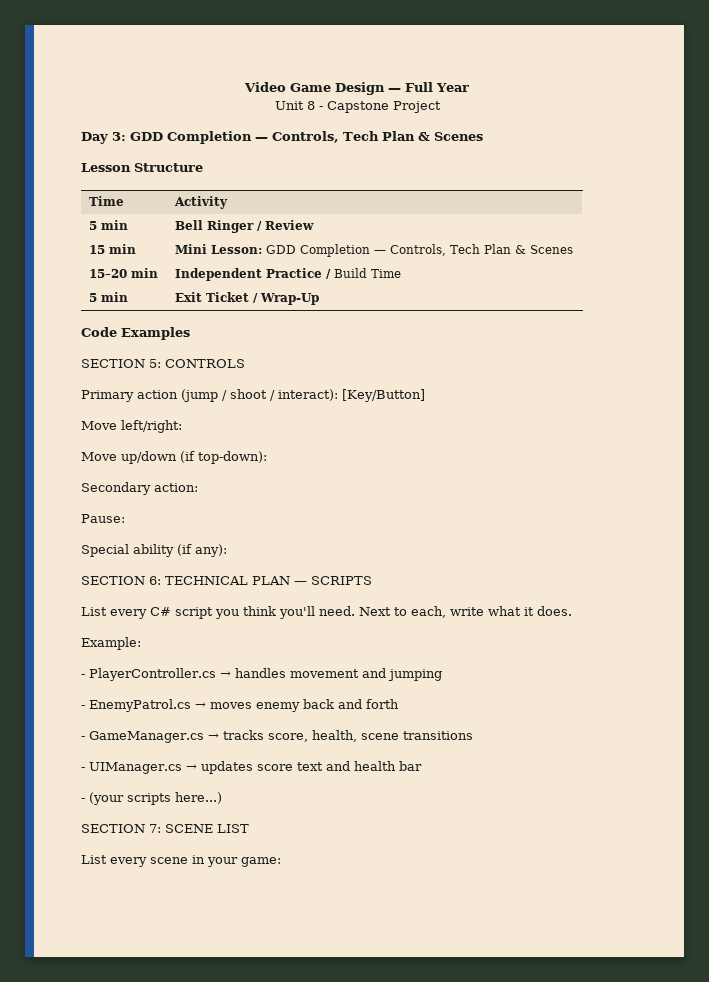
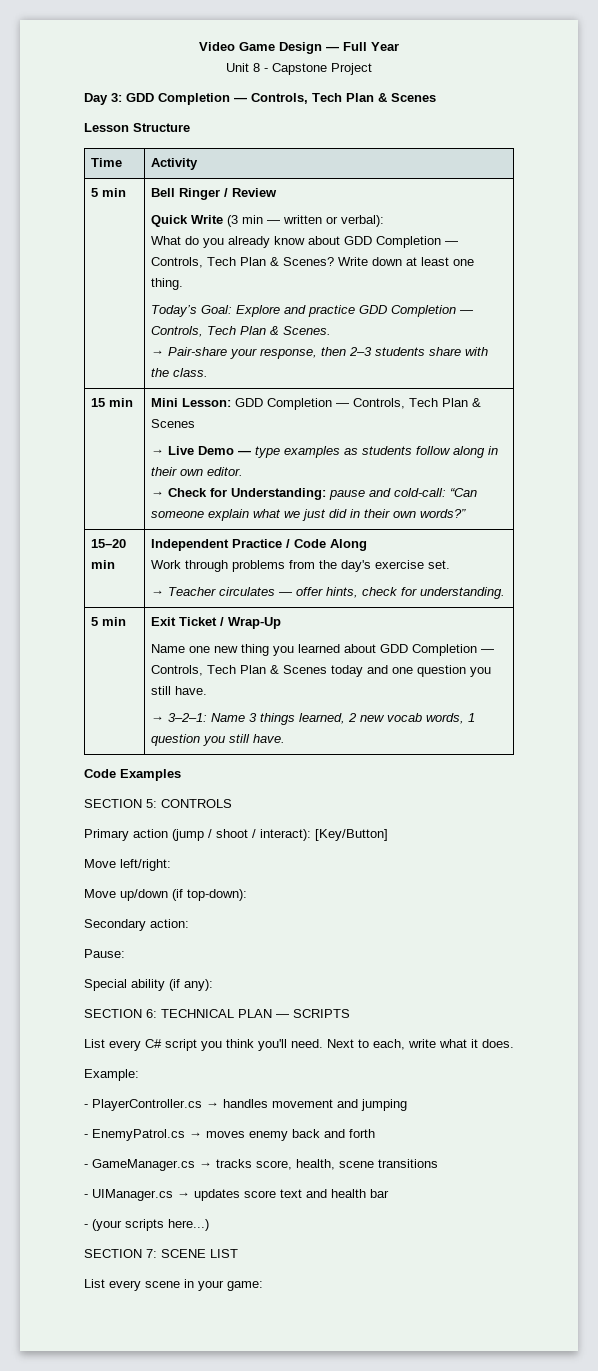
(315, 225) none -> [150,215,384,227] [150,236,458,248] [150,257,474,268] [150,278,183,290] [150,305,474,317] [150,326,331,337] [150,347,488,359] [150,368,208,377] // Quick Write (3 min — written or verbal): // What do you already know about GDD Completion — Controls, Tech Plan & Scenes? Write down at least one thing. // Today’s Goal: Explore and practice GDD Completion — Controls, Tech Plan & Scenes. // → Pair-share your response, then 2–3 students share with the class.
(574, 249) none -> [150,446,498,458] [150,467,243,476] [150,488,477,500] [150,509,466,521] // → Live Demo — type examples as students follow along in their own editor. // → Check for Understanding: pause and cold-call: “Can someone explain what we just did in their own words?”
[334,268,402,278] Build Time -> [293,539,367,551] [150,560,450,572] [150,587,505,599] Code Along // Work through problems from the day's exercise set. // → Teacher circulates — offer hints, check for understanding.
(320, 299) none -> [150,644,494,656] [150,665,491,677] [150,686,207,695] [150,713,475,725] [150,734,285,746] // Name one new thing you learned about GDD Completion — Controls, Tech Plan & Scenes today and one question you still have. // → 3–2–1: Name 3 things learned, 2 new vocab words, 1 question you still have.

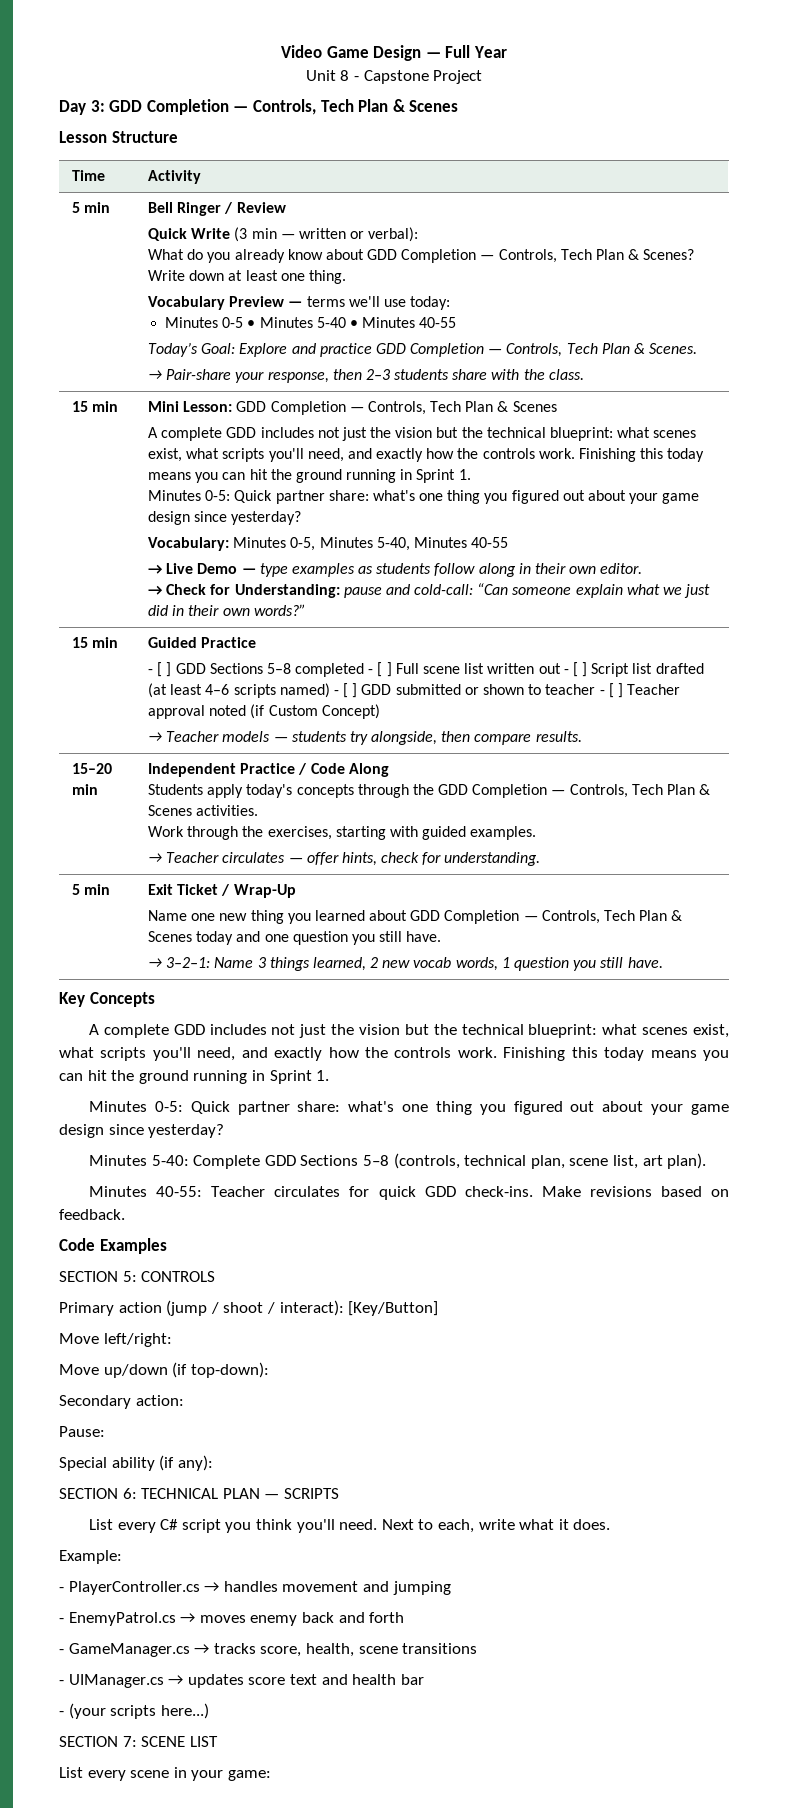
(183, 284) none -> [147,296,451,310] [164,317,457,328] // Vocabulary Preview — terms we'll use today: // Minutes 0-5 • Minutes 5-40 • Minutes 40-55
(195, 423) none -> [147,427,697,441] [147,448,705,462] [147,469,471,483] [147,490,700,504] [147,511,302,525] [147,537,509,551] // A complete GDD includes not just the vision but the technical blueprint: what scenes exist, what scripts you'll need, and exactly how the controls work. Finishing this today means you can hit the ground running in Sprint 1. // Minutes 0-5: Quick partner share: what's one thing you figured out about your game design since yesterday? // Vocabulary: Minutes 0-5, Minutes 5-40, Minutes 40-55
(466, 513) none -> [71,637,119,648] [147,637,257,648] [147,662,704,677] [147,683,681,698] [147,704,380,719] [147,731,582,745] // 15 min | Guided Practice // - [ ] GDD Sections 5–8 completed - [ ] Full scene list written out - [ ] Script list drafted (at least 4–6 scripts named) - [ ] GDD submitted or shown to teacher - [ ] Teacher approval noted (if Custom Concept) // → Teacher models — students try alongside, then compare results.
[150,560,450,572] Work through problems from the day's exercise set. -> [147,784,711,798] [147,805,259,816] [147,826,537,840] Students apply today's concepts through the GDD Completion — Controls, Tech Plan & Scenes activities. // Work through the exercises, starting with guided examples.
(285, 738) none -> [59,992,155,1007] [89,1024,730,1038] [59,1047,730,1061] [59,1070,330,1084] [89,1101,729,1115] [59,1124,225,1138] [89,1153,707,1169] [89,1186,729,1200] [59,1209,125,1220] // Key Concepts // A complete GDD includes not just the vision but the technical blueprint: what scenes exist, what scripts you'll need, and exactly how the controls work. Finishing this today means you can hit the ground running in Sprint 1. // Minutes 0-5: Quick partner share: what's one thing you figured out about your game design since yesterday? // Minutes 5-40: Complete GDD Sections 5–8 (controls, technical plan, scene list, art plan). // Minutes 40-55: Teacher circulates for quick GDD check-ins. Make revisions based on feedback.

